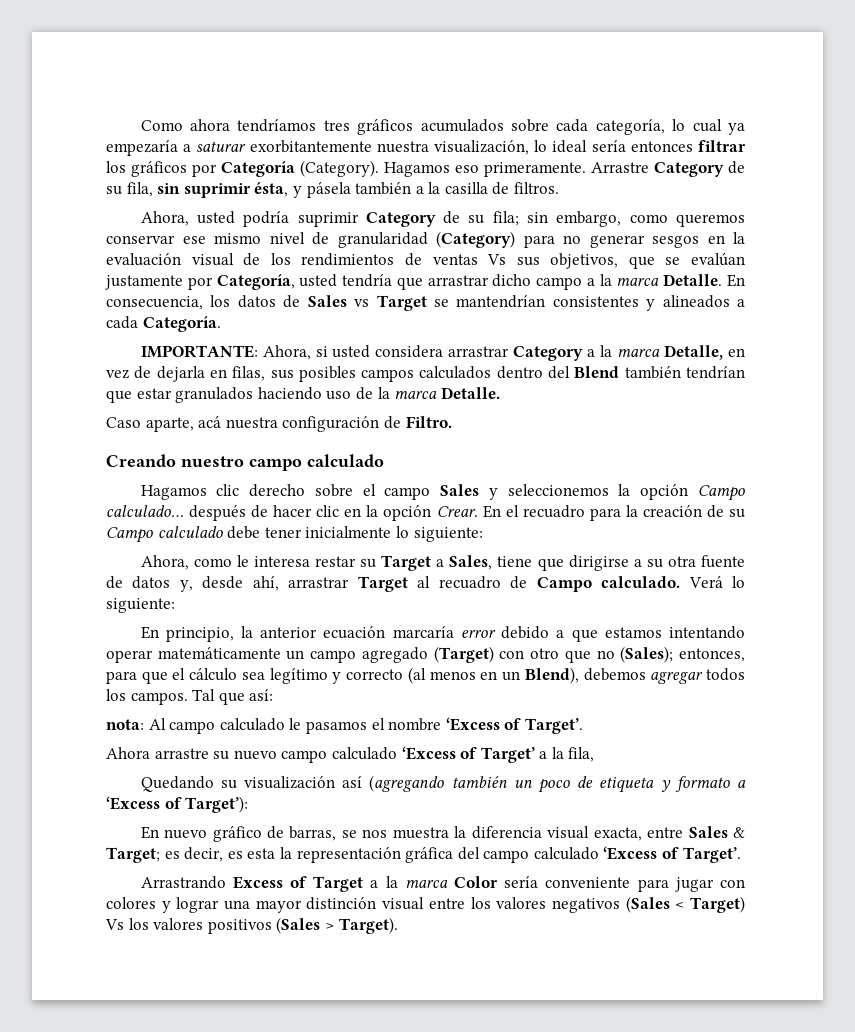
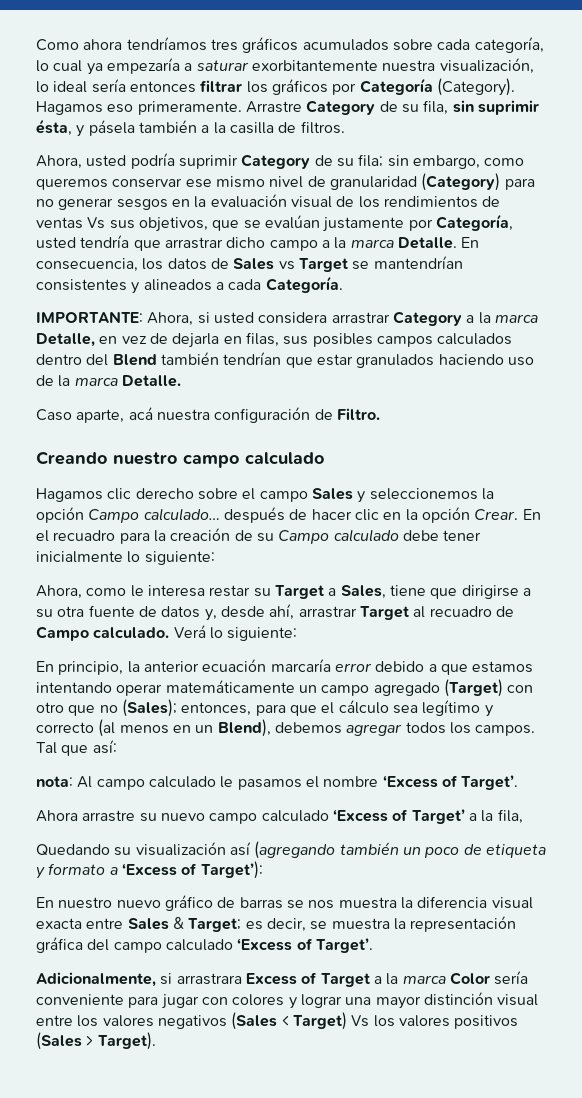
(159, 832) none -> [58,897,113,909] nuestro
[289,826,337,841] barras, -> [239,897,283,909] barras
[593,827,642,841] exacta, -> [36,918,82,929] exacta
[227,848,276,859] es esta -> [310,918,390,930] se muestra
[140,876,226,889] Arrastrando -> [36,972,242,987] Adicionalmente, si arrastrara

